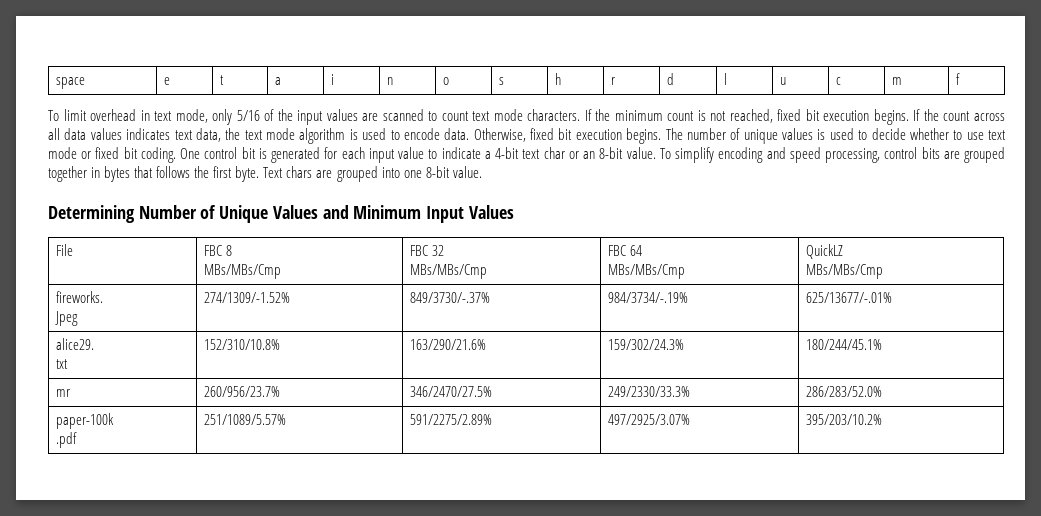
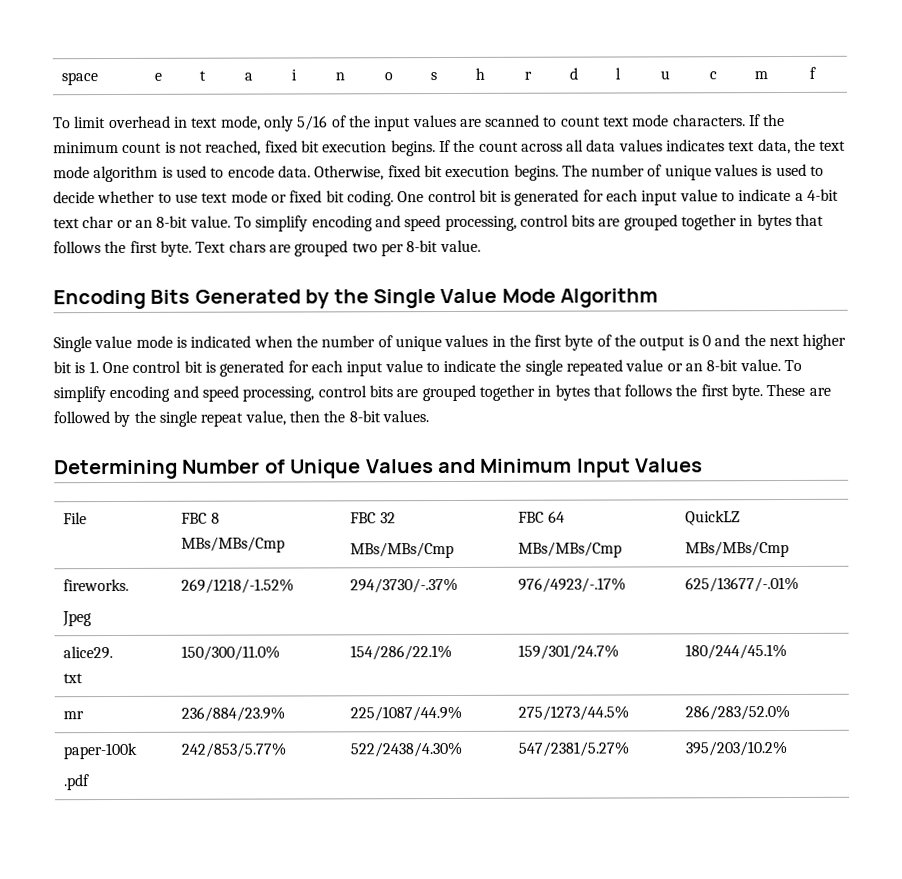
[381,166,482,178] into one 8-bit value. -> [351,239,481,257] [53,288,659,310] [53,333,847,353] [53,359,803,377] [53,383,831,403] [53,410,429,427] two per 8-bit value. // Encoding Bits Generated by the Single Value Mode Algorithm // Single value mode is indicated when the number of unique values in the first byte of the output is 0 and the next higher bit is 1. One control bit is generated for each input value to indicate the single repeated value or an 8-bit value. To simplify encoding and speed processing, control bits are grouped together in bytes that follows the first byte. These are followed by the single repeat value, then the 8-bit values.
[204,292,291,303] [410,292,491,303] [608,292,689,303] 274/1309/-1.52% | 849/3730/-.37% | 984/3734/-.19% -> [181,578,295,594] [350,577,459,594] [518,577,627,593] 269/1218/-1.52% | 294/3730/-.37% | 976/4923/-.17%
[204,339,281,350] [410,339,487,350] [608,339,685,350] 152/310/10.8% | 163/290/21.6% | 159/302/24.3% -> [181,645,281,661] [350,644,453,661] [518,644,620,660] 150/300/11.0% | 154/286/22.1% | 159/301/24.7%
[204,386,281,397] [410,386,493,397] [608,386,691,397] 260/956/23.7% | 346/2470/27.5% | 249/2330/33.3% -> [181,706,286,722] [350,705,463,722] [518,705,630,721] 236/884/23.9% | 225/1087/44.9% | 275/1273/44.5%
[204,414,287,425] [410,414,493,425] [608,414,691,425] 251/1089/5.57% | 591/2275/2.89% | 497/2925/3.07% -> [181,742,287,758] [350,741,463,758] [518,741,630,757] 242/853/5.77% | 522/2438/4.30% | 547/2381/5.27%

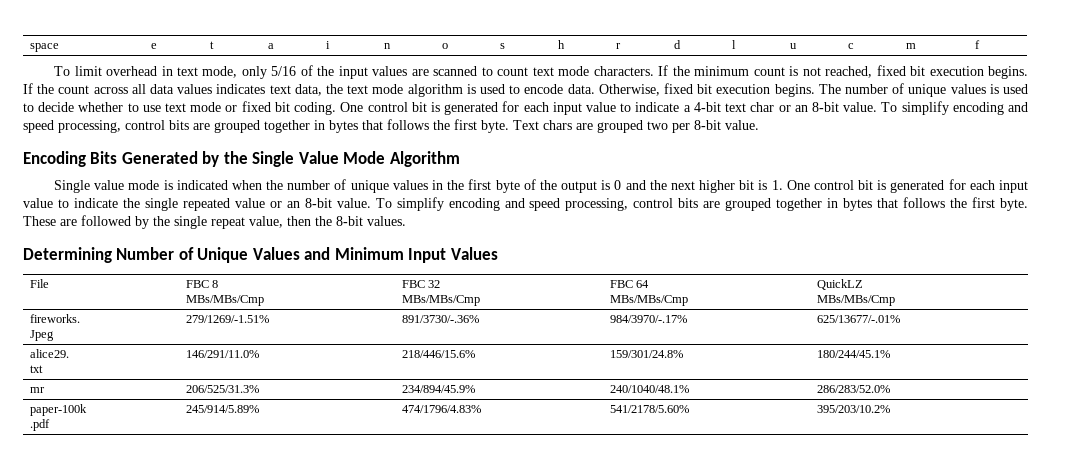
[181,578,295,594] [350,577,459,594] [518,577,627,593] 269/1218/-1.52% | 294/3730/-.37% | 976/4923/-.17% -> [185,315,269,323] [401,315,479,323] [609,315,687,323] 279/1269/-1.51% | 891/3730/-.36% | 984/3970/-.17%
[181,645,281,661] [350,644,453,661] [518,644,620,660] 150/300/11.0% | 154/286/22.1% | 159/301/24.7% -> [185,350,259,358] [401,350,475,358] [609,350,683,358] 146/291/11.0% | 218/446/15.6% | 159/301/24.8%
[181,706,286,722] [350,705,463,722] [518,705,630,721] 236/884/23.9% | 225/1087/44.9% | 275/1273/44.5% -> [185,385,259,393] [401,385,475,393] [609,385,689,393] 206/525/31.3% | 234/894/45.9% | 240/1040/48.1%
[181,742,287,758] [350,741,463,758] [518,741,630,757] 242/853/5.77% | 522/2438/4.30% | 547/2381/5.27% -> [185,405,259,413] [401,405,481,413] [609,405,689,413] 245/914/5.89% | 474/1796/4.83% | 541/2178/5.60%

